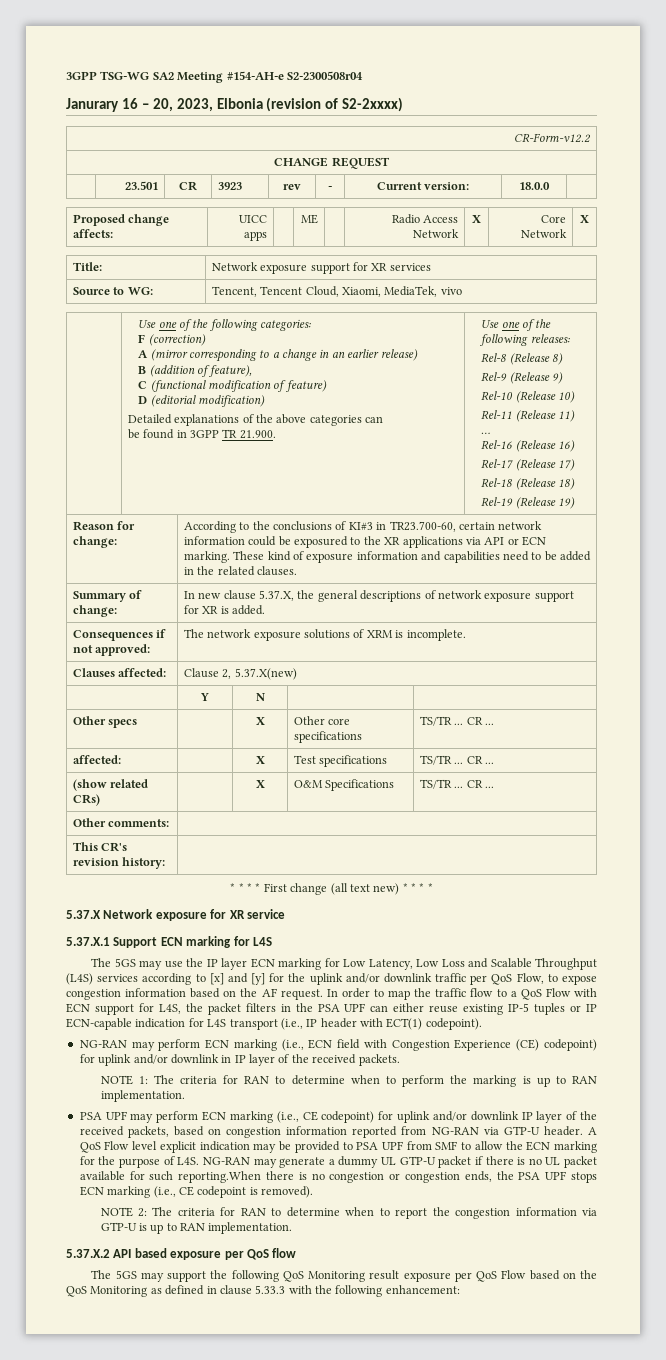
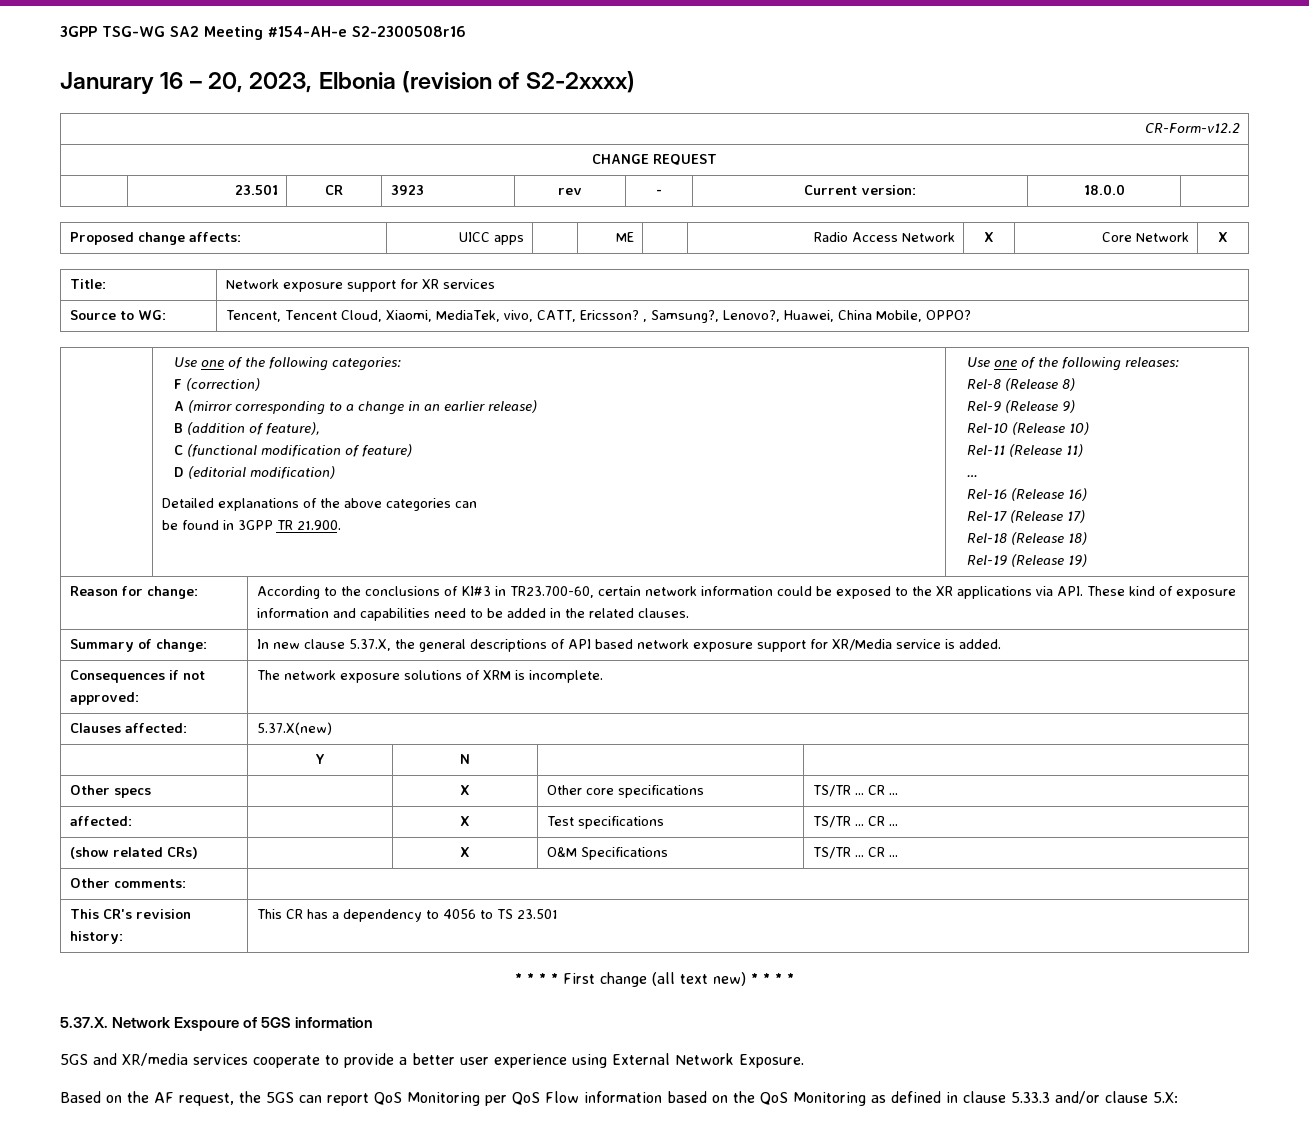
[286,71,363,80] S2-2300508r04 -> [352,25,466,37] S2-2300508r16
[440,287,462,295] vivo -> [504,310,972,323] vivo, CATT, Ericsson? , Samsung?, Lenovo?, Huawei, China Mobile, OPPO?
[294,536,349,548] exposured -> [835,586,891,599] exposed
[484,536,547,546] [183,551,230,563] API or ECN marking. -> [1056,586,1083,596] API.
(436, 594) none -> [567,639,633,649] API based
[202,606,219,614] XR -> [831,639,941,651] XR/Media service
[183,668,232,679] Clause 2, -> (187, 728) none
(166, 863) none -> [256,909,558,922] This CR has a dependency to 4056 to TS 23.501
[66,909,285,921] [66,936,272,948] [91,958,597,970] [66,973,598,985] [66,988,597,1000] [66,1003,598,1015] [66,1018,482,1030] [79,1039,597,1051] [79,1054,400,1066] [100,1075,597,1087] [100,1090,185,1102] [79,1111,597,1123] [79,1126,597,1138] [79,1141,598,1153] [79,1156,597,1168] [79,1171,598,1183] [79,1186,313,1198] [100,1207,598,1219] [100,1222,293,1234] [66,1248,297,1260] [91,1270,451,1282] 5.37.X Network exposure for XR service // 5.37.X.1 Support ECN marking for L4S // The 5GS may use the IP layer ECN marking for Low Latency, Low Loss and Scalable Throughput (L4S) services according to [x] and [y] for the uplink and/or downlink traffic per QoS Flow, to expose congestion information based on the AF request. In order to map the traffic flow to a QoS Flow with ECN support for L4S, the packet filters in the PSA UPF can either reuse existing IP-5 tuples or IP ECN-capable indication for L4S transport (i.e., IP header with ECT(1) codepoint). // NG-RAN may perform ECN marking (i.e., ECN field with Congestion Experience (CE) codepoint) for uplink and/or downlink in IP layer of the received packets. // NOTE 1: The criteria for RAN to determine when to perform the marking is up to RAN implementation. // PSA UPF may perform ECN marking (i.e., CE codepoint) for uplink and/or downlink IP layer of the received packets, based on congestion information reported from NG-RAN via GTP-U header. A QoS Flow level explicit indication may be provided to PSA UPF from SMF to allow the ECN marking for the purpose of L4S. NG-RAN may generate a dummy UL GTP-U packet if there is no UL packet available for such reporting.When there is no congestion or congestion ends, the PSA UPF stops ECN marking (i.e., CE codepoint is removed). // NOTE 2: The criteria for RAN to determine when to report the congestion information via GTP-U is up to RAN implementation. // 5.37.X.2 API based exposure per QoS flow // The 5GS may support the following QoS Monitoring result exposure -> [60,1017,374,1031] [60,1053,804,1068] [60,1091,480,1106] 5.37.X. Network Exspoure of 5GS information // 5GS and XR/media services cooperate to provide a better user experience using External Network Exposure. // Based on the AF request, the 5GS can report QoS Monitoring
(527, 1274) none -> [584,1091,662,1103] information
[288,1285,460,1297] with the following enhancement: -> [1055,1091,1178,1104] and/or clause 5.X:

